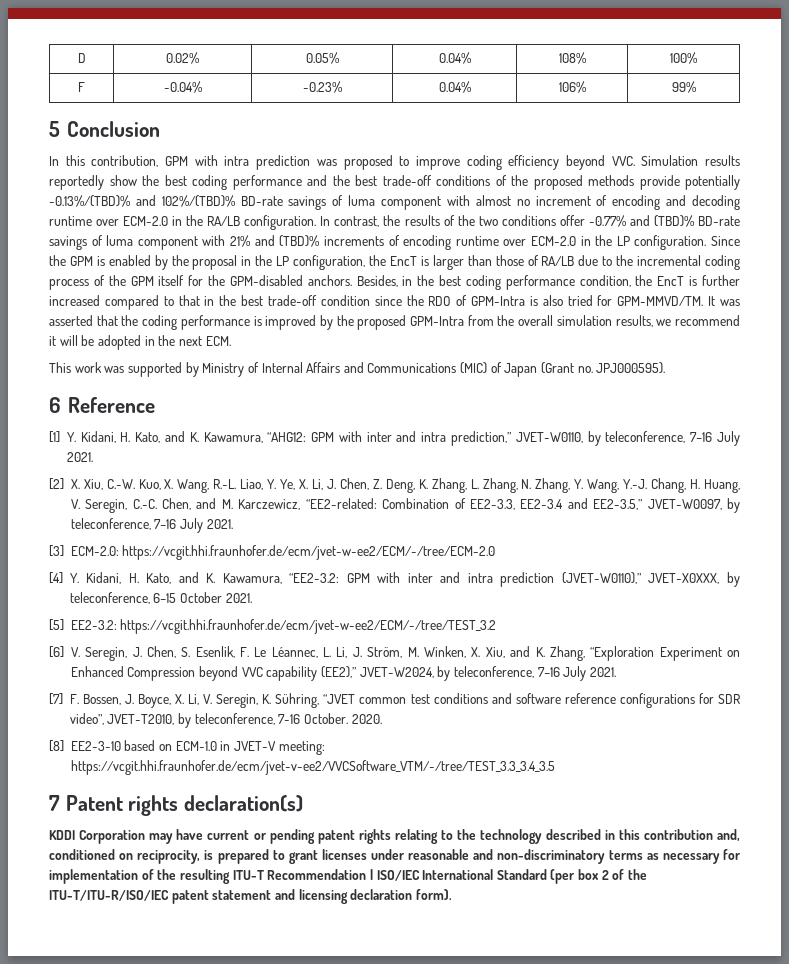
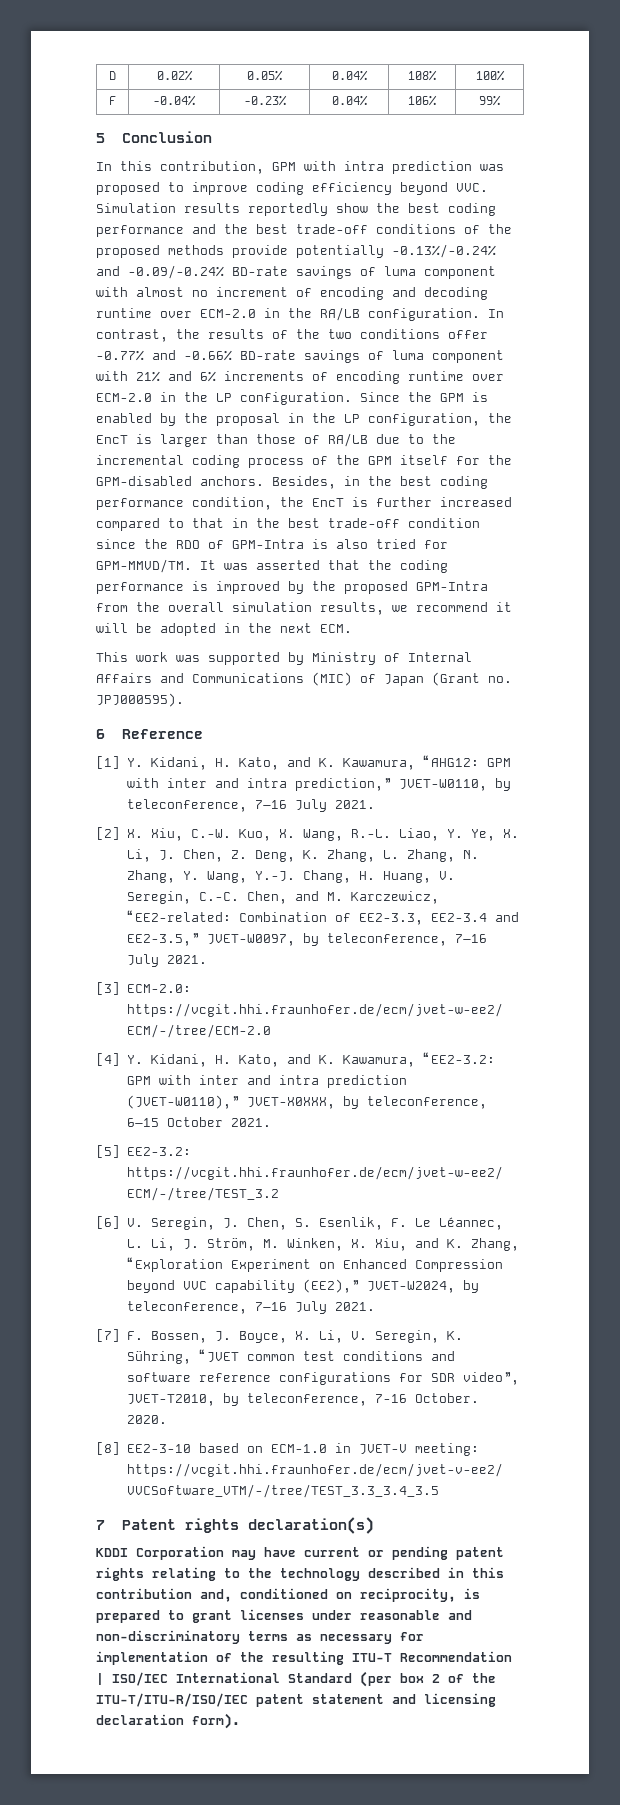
[49,195,235,207] -0.13%/(TBD)% and 102%/(TBD)% -> [392,244,496,258] [96,265,224,279] -0.13%/-0.24% and -0.09/-0.24%
[653,215,694,227] (TBD)% -> [184,350,232,361] -0.66%
[279,235,320,247] (TBD)% -> [200,371,216,382] 6%

